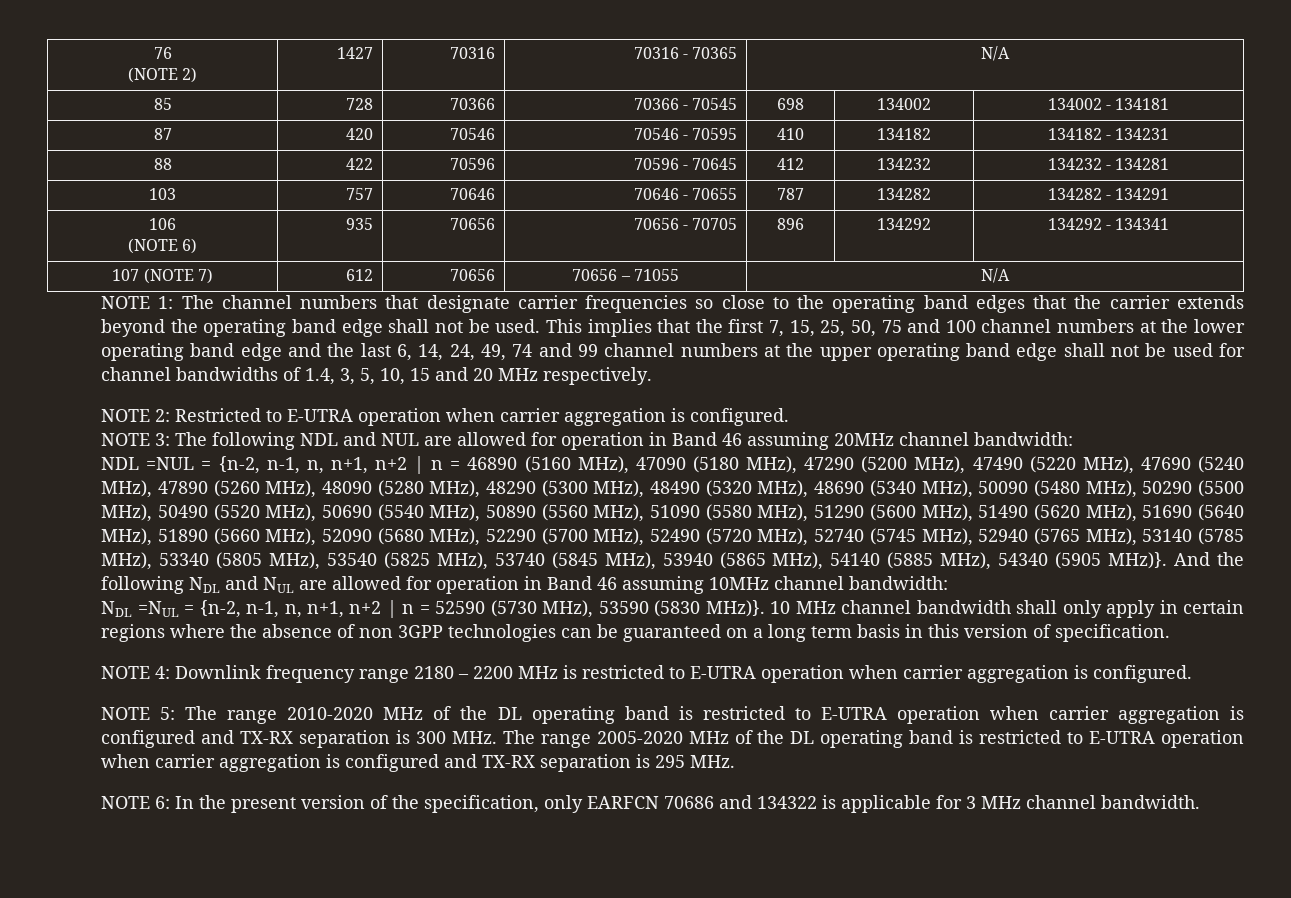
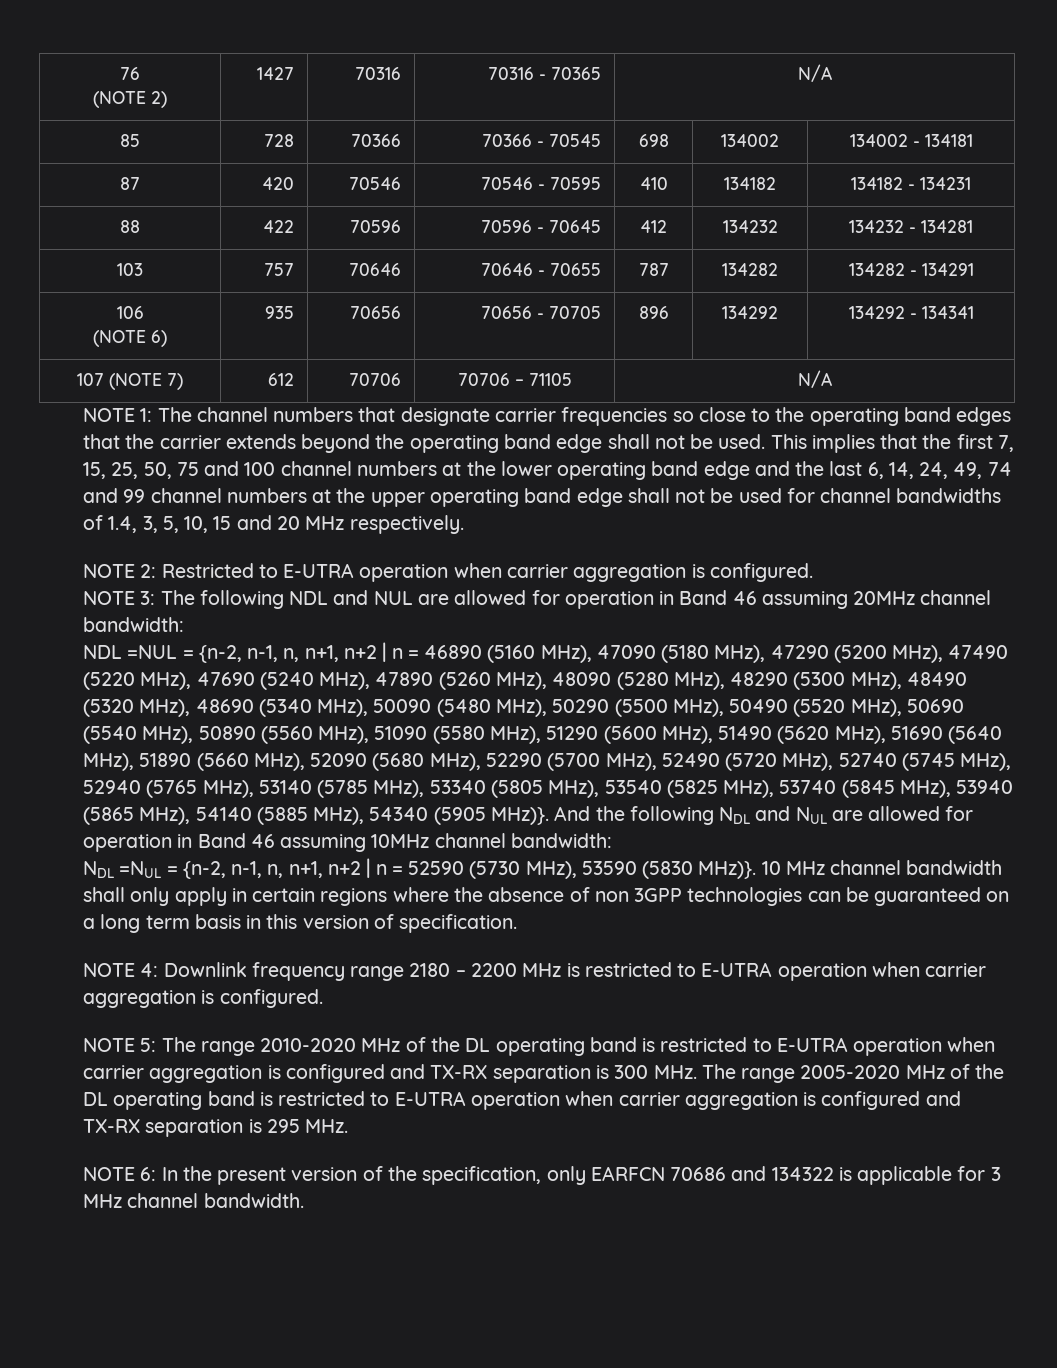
[450,269,496,281] [572,269,679,281] 70656 | 70656 – 71055 -> [348,373,401,386] [457,373,572,386] 70706 | 70706 – 71105

